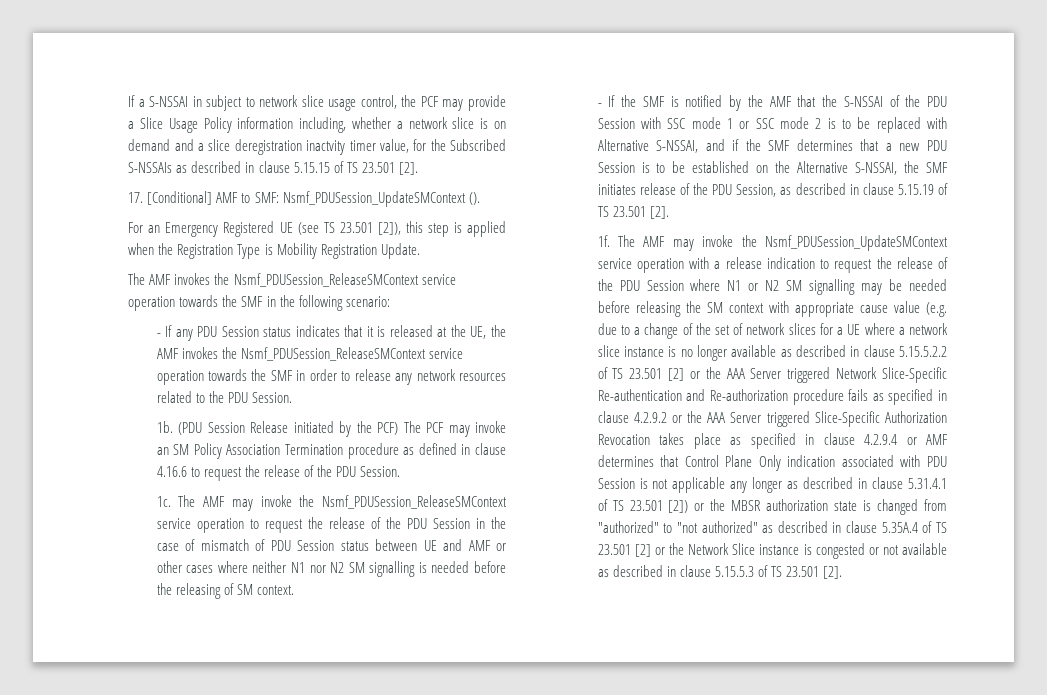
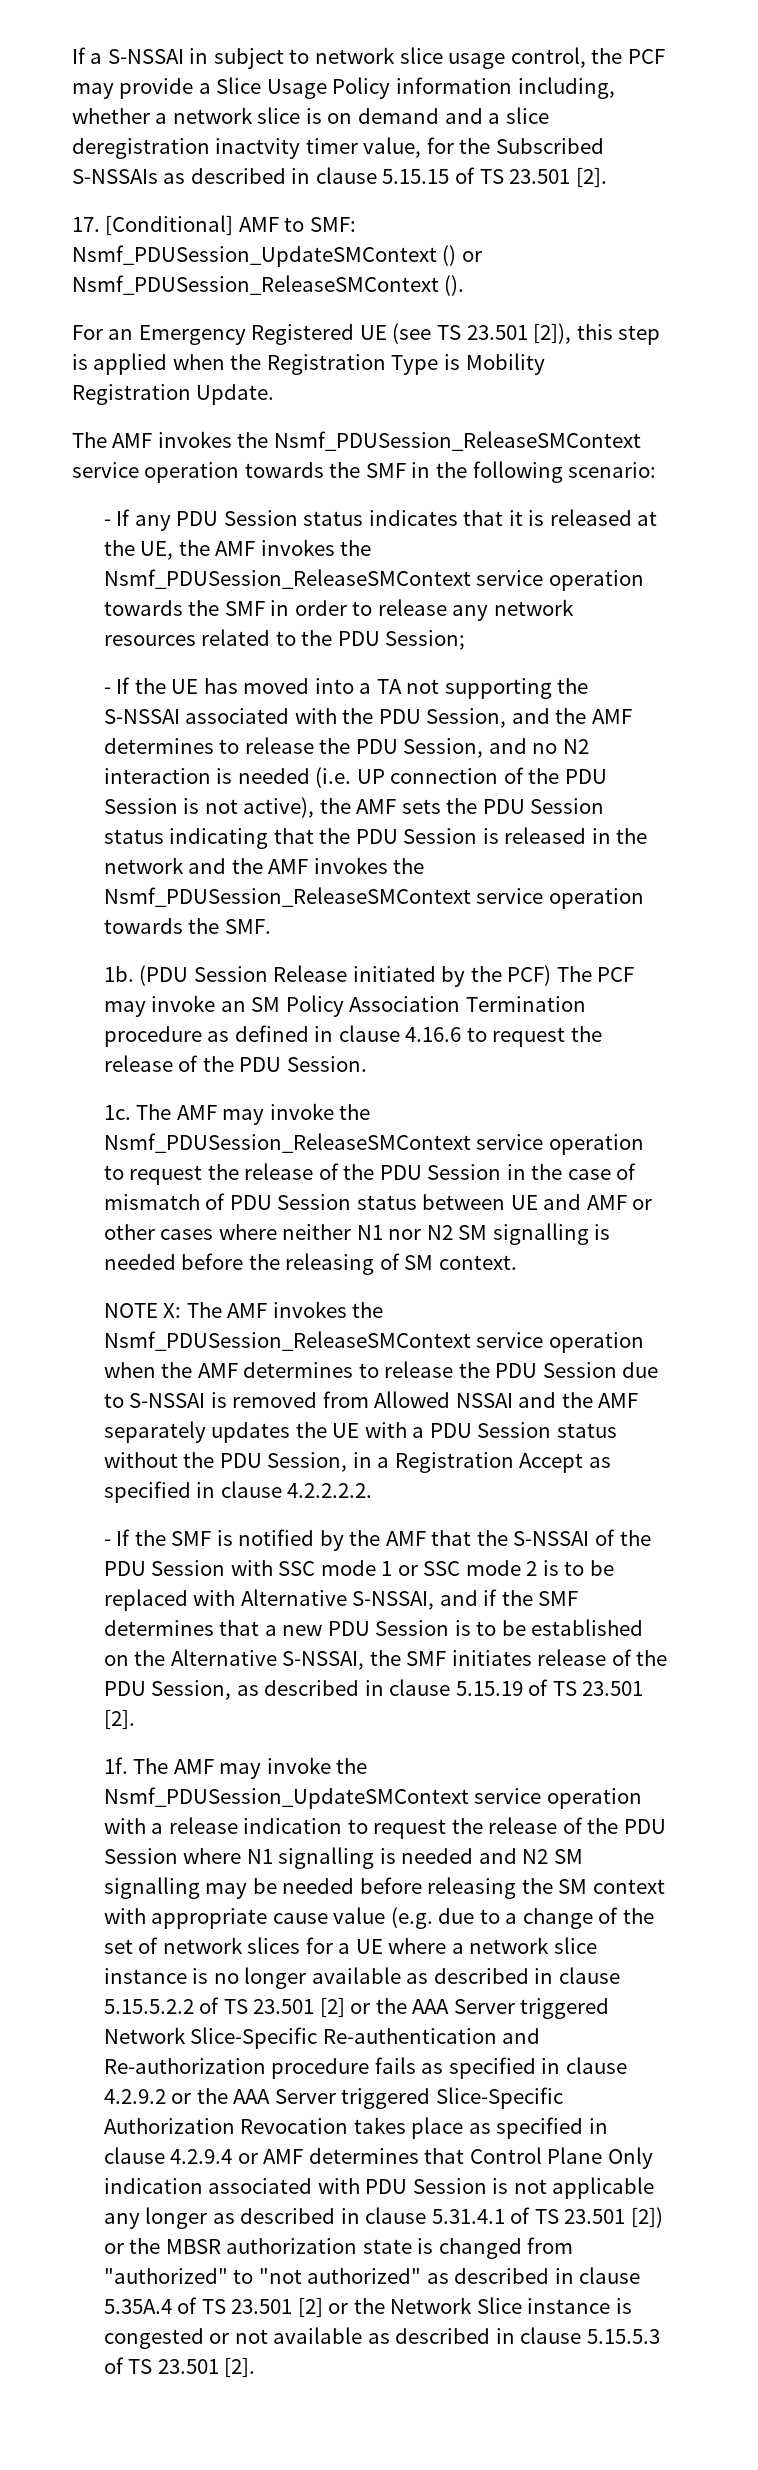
(466, 199) none -> [442,245,482,266] [71,275,439,295] () or Nsmf_PDUSession_ReleaseSMContext
[251,392,292,403] Session. -> [385,630,466,650] [103,677,589,699] [103,708,632,728] [103,737,589,758] [103,767,607,788] [103,797,605,818] [103,827,648,849] [103,857,425,874] [103,887,644,909] [103,918,271,934] Session; // - If the UE has moved into a TA not supporting the S-NSSAI associated with the PDU Session, and the AMF determines to release the PDU Session, and no N2 interaction is needed (i.e. UP connection of the PDU Session is not active), the AMF sets the PDU Session status indicating that the PDU Session is released in the network and the AMF invokes the Nsmf_PDUSession_ReleaseSMContext service operation towards the SMF.
(294, 590) none -> [103,1301,384,1318] [103,1331,644,1353] [103,1361,659,1378] [103,1391,639,1408] [103,1421,617,1443] [103,1452,611,1473] [103,1481,373,1503] // NOTE X: The AMF invokes the Nsmf_PDUSession_ReleaseSMContext service operation when the AMF determines to release the PDU Session due to S-NSSAI is removed from Allowed NSSAI and the AMF separately updates the UE with a PDU Session status without the PDU Session, in a Registration Accept as specified in clause 4.2.2.2.2.
[748,283,759,291] or -> [278,1847,517,1869] signalling is needed and

